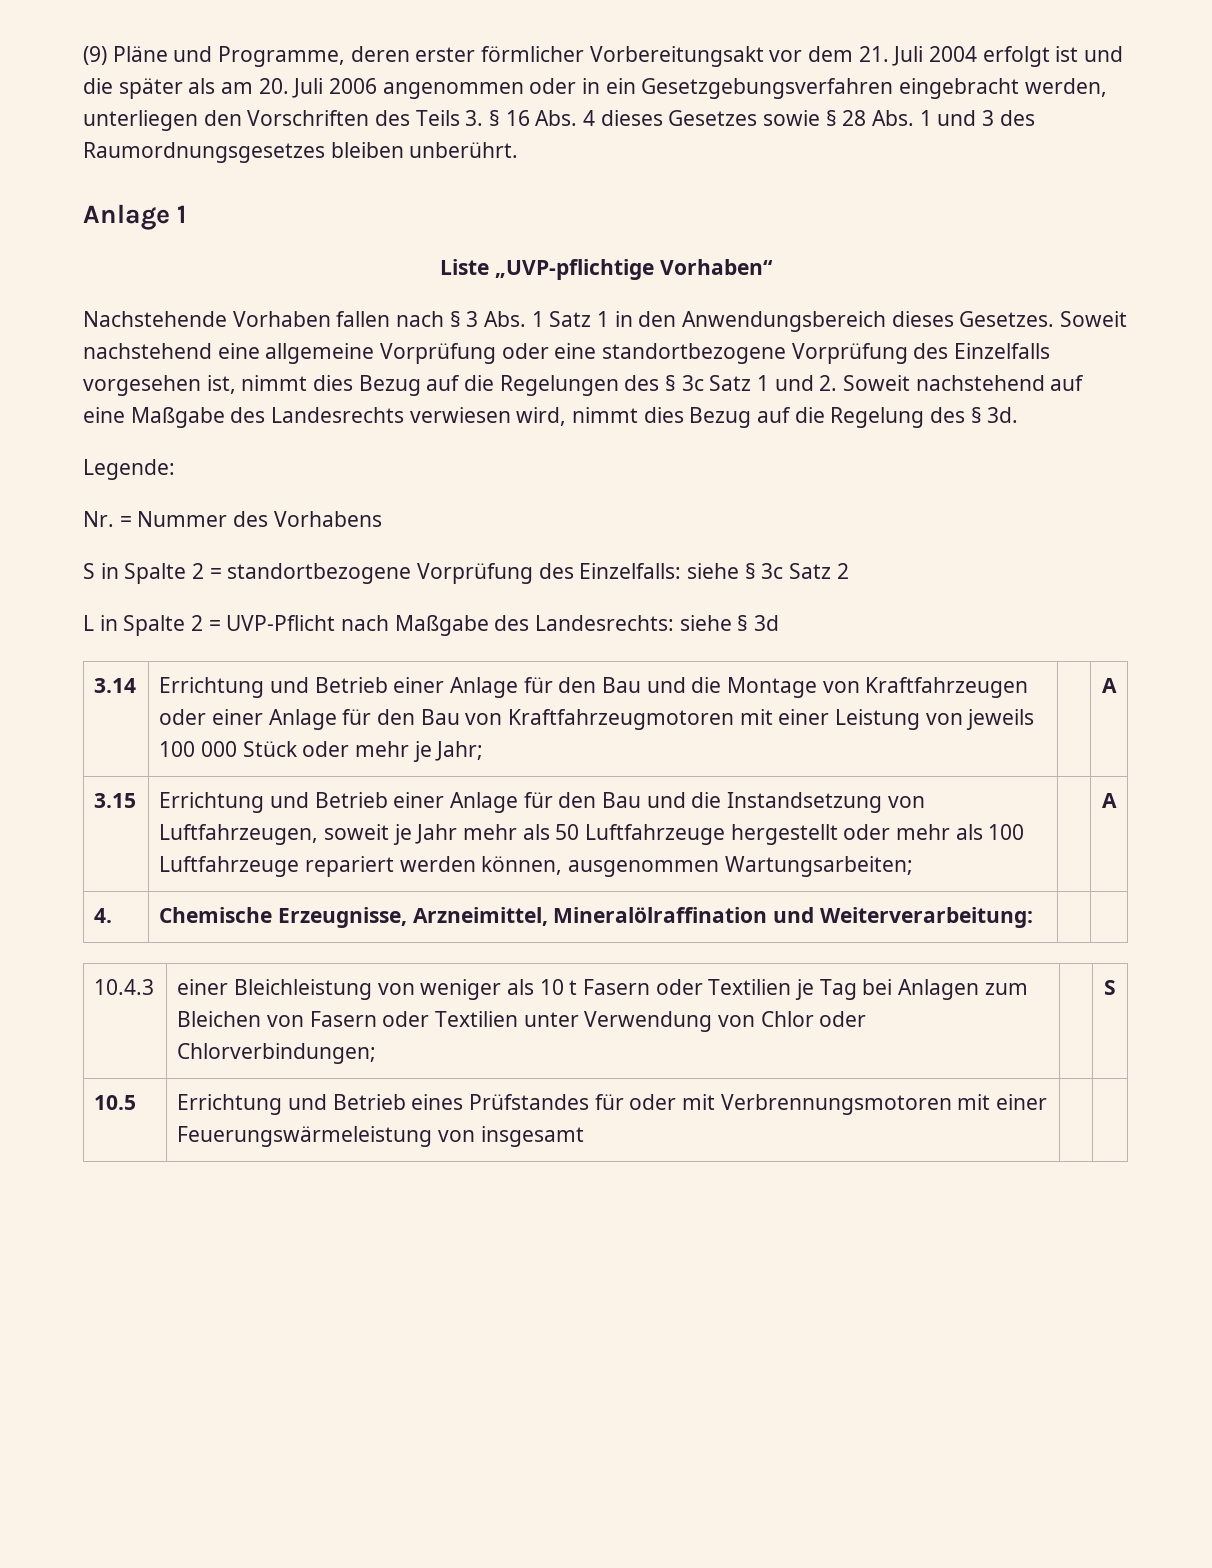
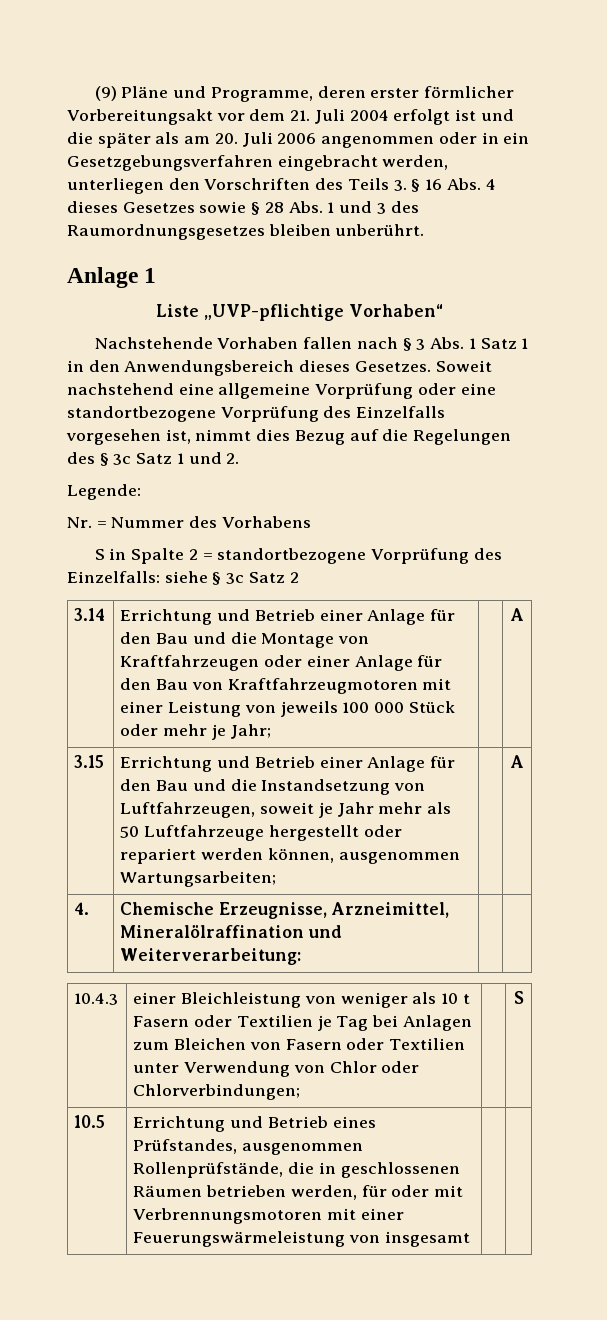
[843,375,1085,391] [83,407,1019,428] Soweit nachstehend auf eine Maßgabe des Landesrechts verwiesen wird, nimmt dies Bezug auf die Regelung des § 3d. -> (240, 458) none
[83,615,780,636] // L in Spalte 2 = UVP-Pflicht nach Maßgabe des Landesrechts: siehe § 3d -> (299, 577) none
[895,824,1025,840] [159,856,300,877] mehr als 100 Luftfahrzeuge -> (402, 831) none
[468,1094,589,1110] Prüfstandes -> [133,1139,364,1155] [133,1162,460,1178] [133,1185,357,1200] Prüfstandes, ausgenommen Rollenprüfstände, die in geschlossenen Räumen betrieben werden,

